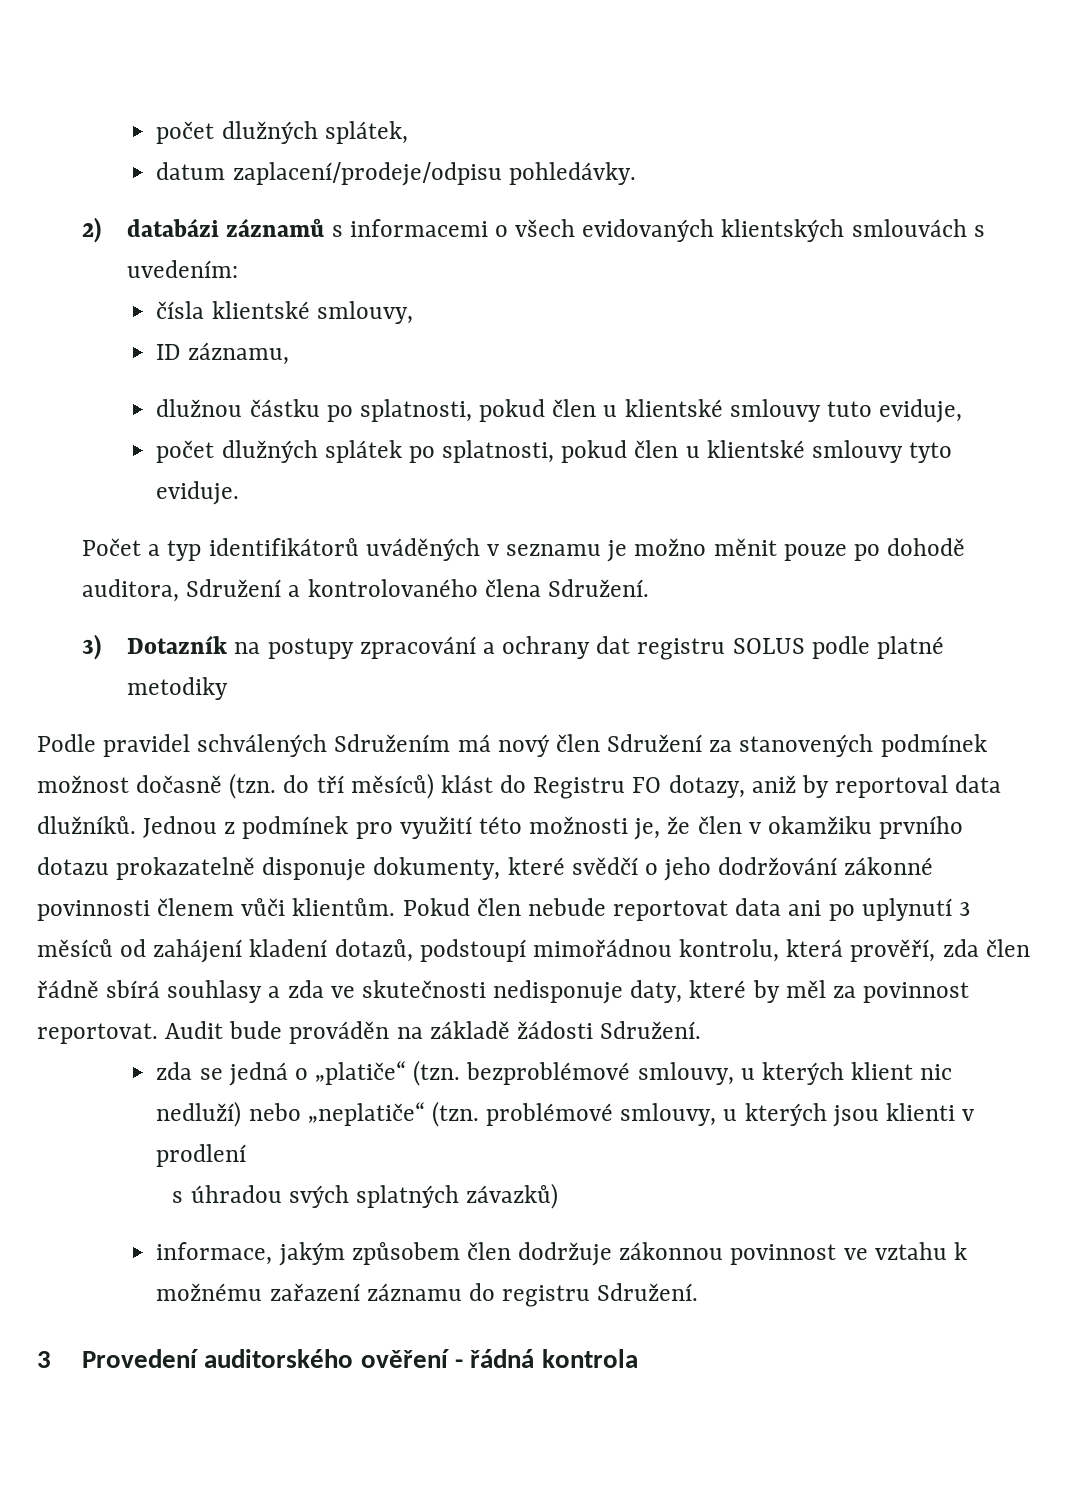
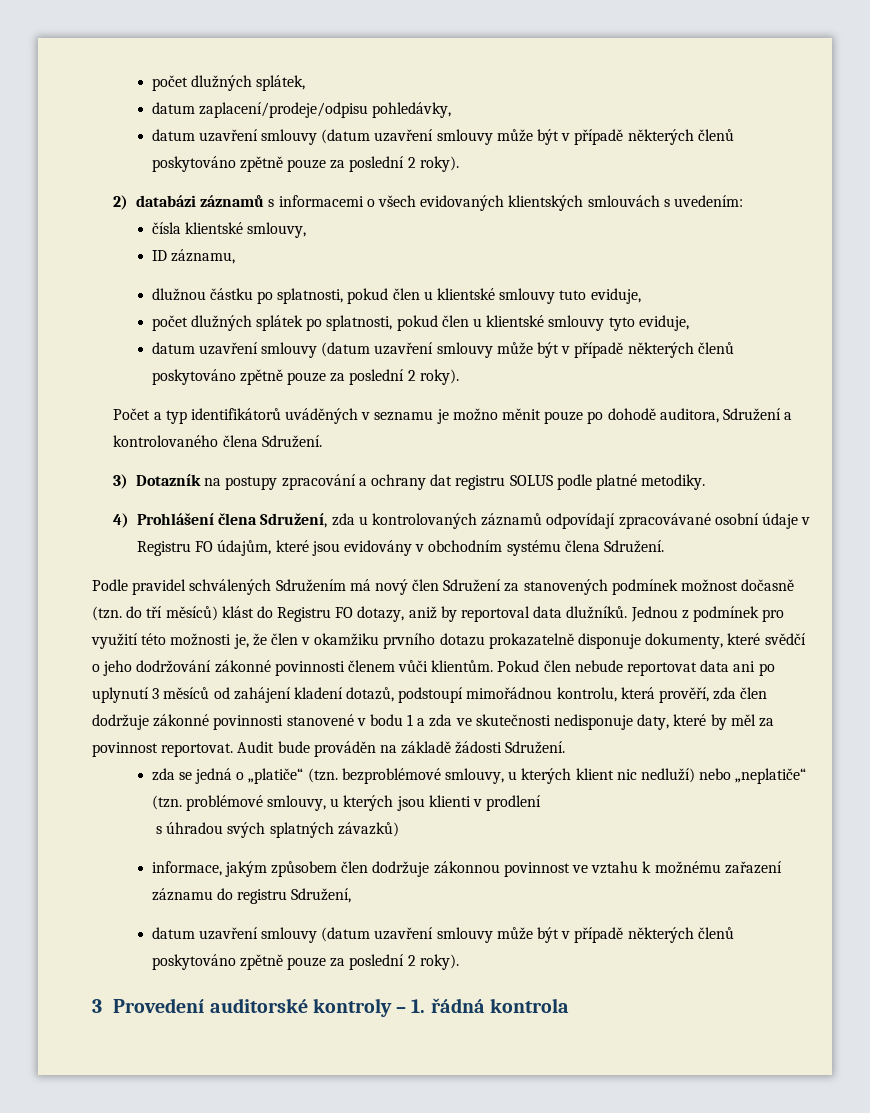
[508,162,636,185] pohledávky. -> [372,102,452,118] [151,129,734,145] [151,156,459,172] pohledávky, // datum uzavření smlouvy (datum uzavření smlouvy může být v případě některých členů poskytováno zpětně pouze za poslední 2 roky).
[156,481,240,505] eviduje. -> [638,315,689,331] [151,342,734,358] [151,369,459,385] eviduje, // datum uzavření smlouvy (datum uzavření smlouvy může být v případě některých členů poskytováno zpětně pouze za poslední 2 roky).
[127,677,229,700] metodiky -> [641,474,706,490] [113,513,811,529] [137,540,664,556] metodiky. // 4) Prohlášení člena Sdružení, zda u kontrolovaných záznamů odpovídají zpracovávané osobní údaje v Registru FO údajům, které jsou evidovány v obchodním systému člena Sdružení.
[37,980,263,1003] řádně sbírá souhlasy -> [92,714,414,730] dodržuje zákonné povinnosti stanovené v bodu 1
[597,1283,699,1301] [37,1349,464,1368] Sdružení. // 3 Provedení auditorského ověření - -> [291,888,352,903] [151,927,734,943] [151,954,459,970] [92,998,426,1017] Sdružení, // datum uzavření smlouvy (datum uzavření smlouvy může být v případě některých členů poskytováno zpětně pouze za poslední 2 roky). // 3 Provedení auditorské kontroly – 1.

